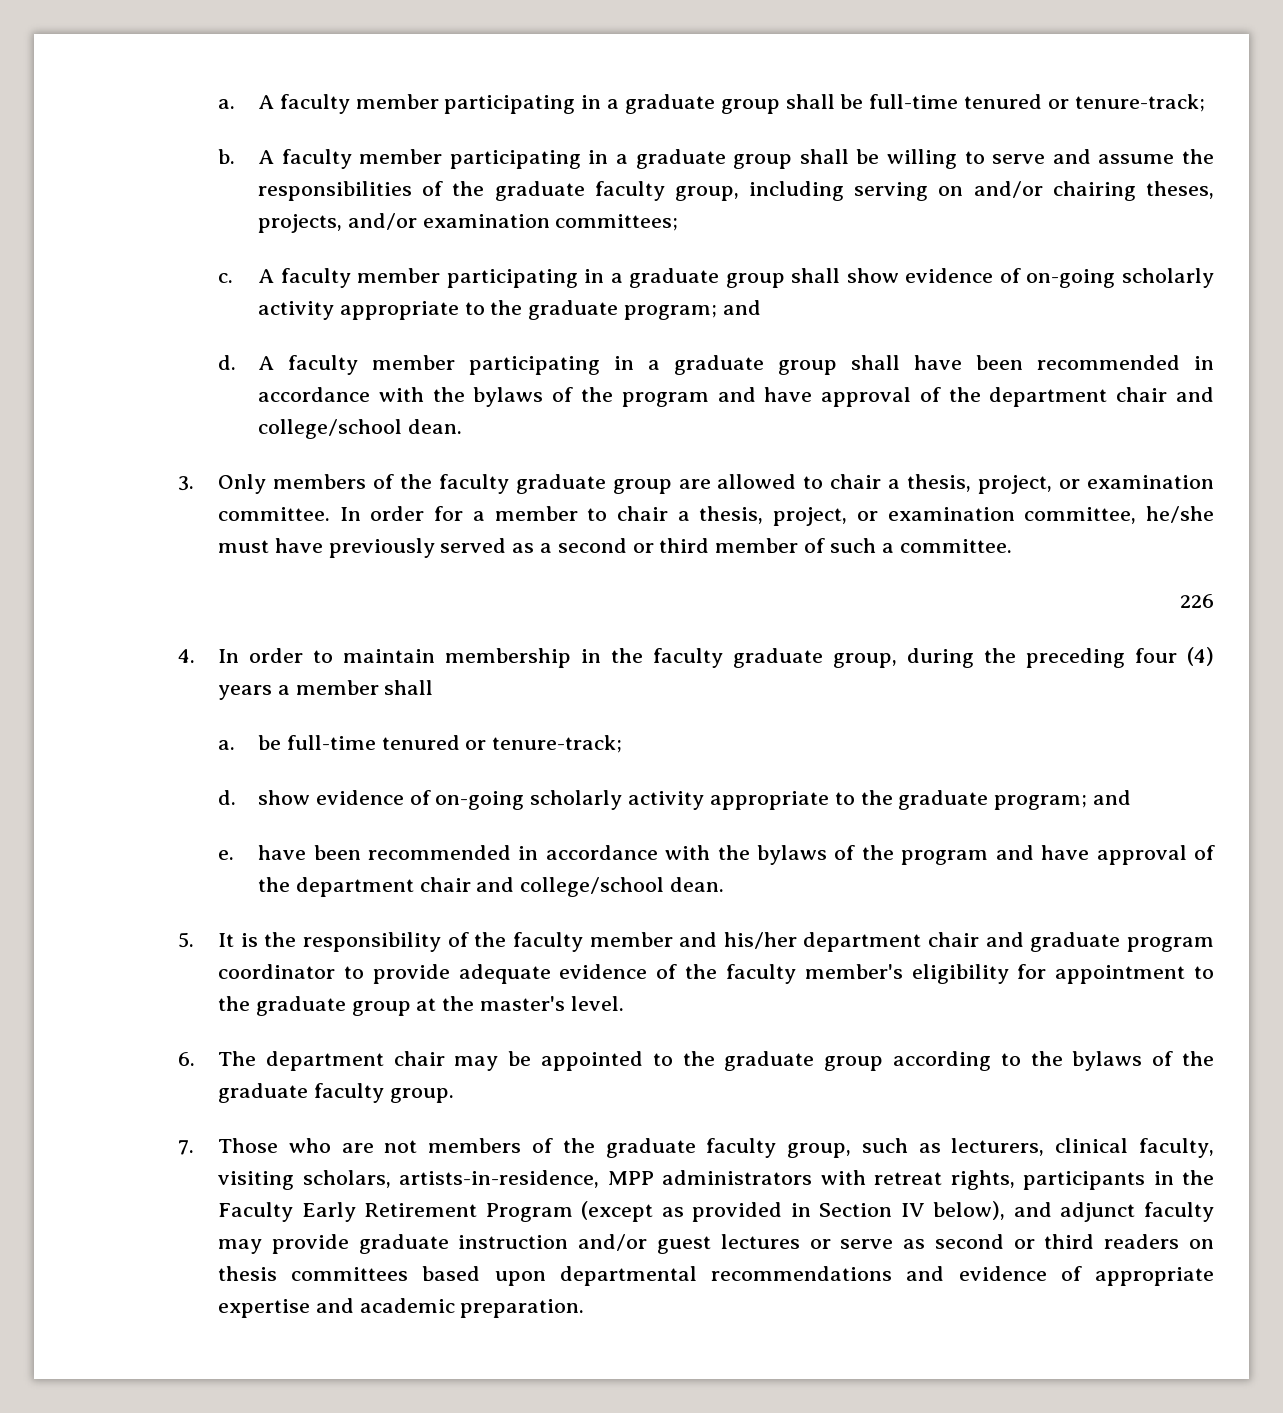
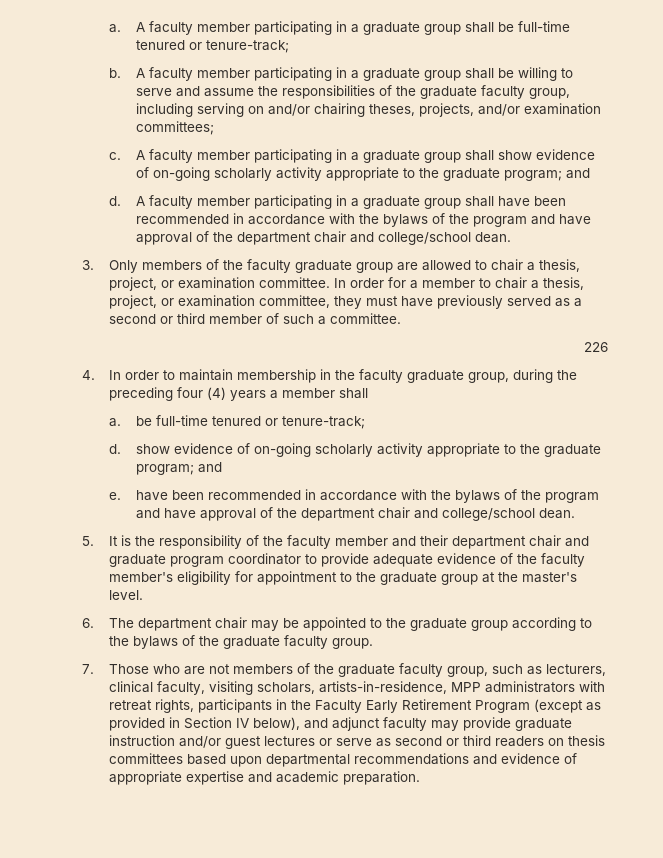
[1145,506,1214,523] he/she -> [333,296,362,309] they
[723,932,797,949] his/her -> [419,535,448,546] their

